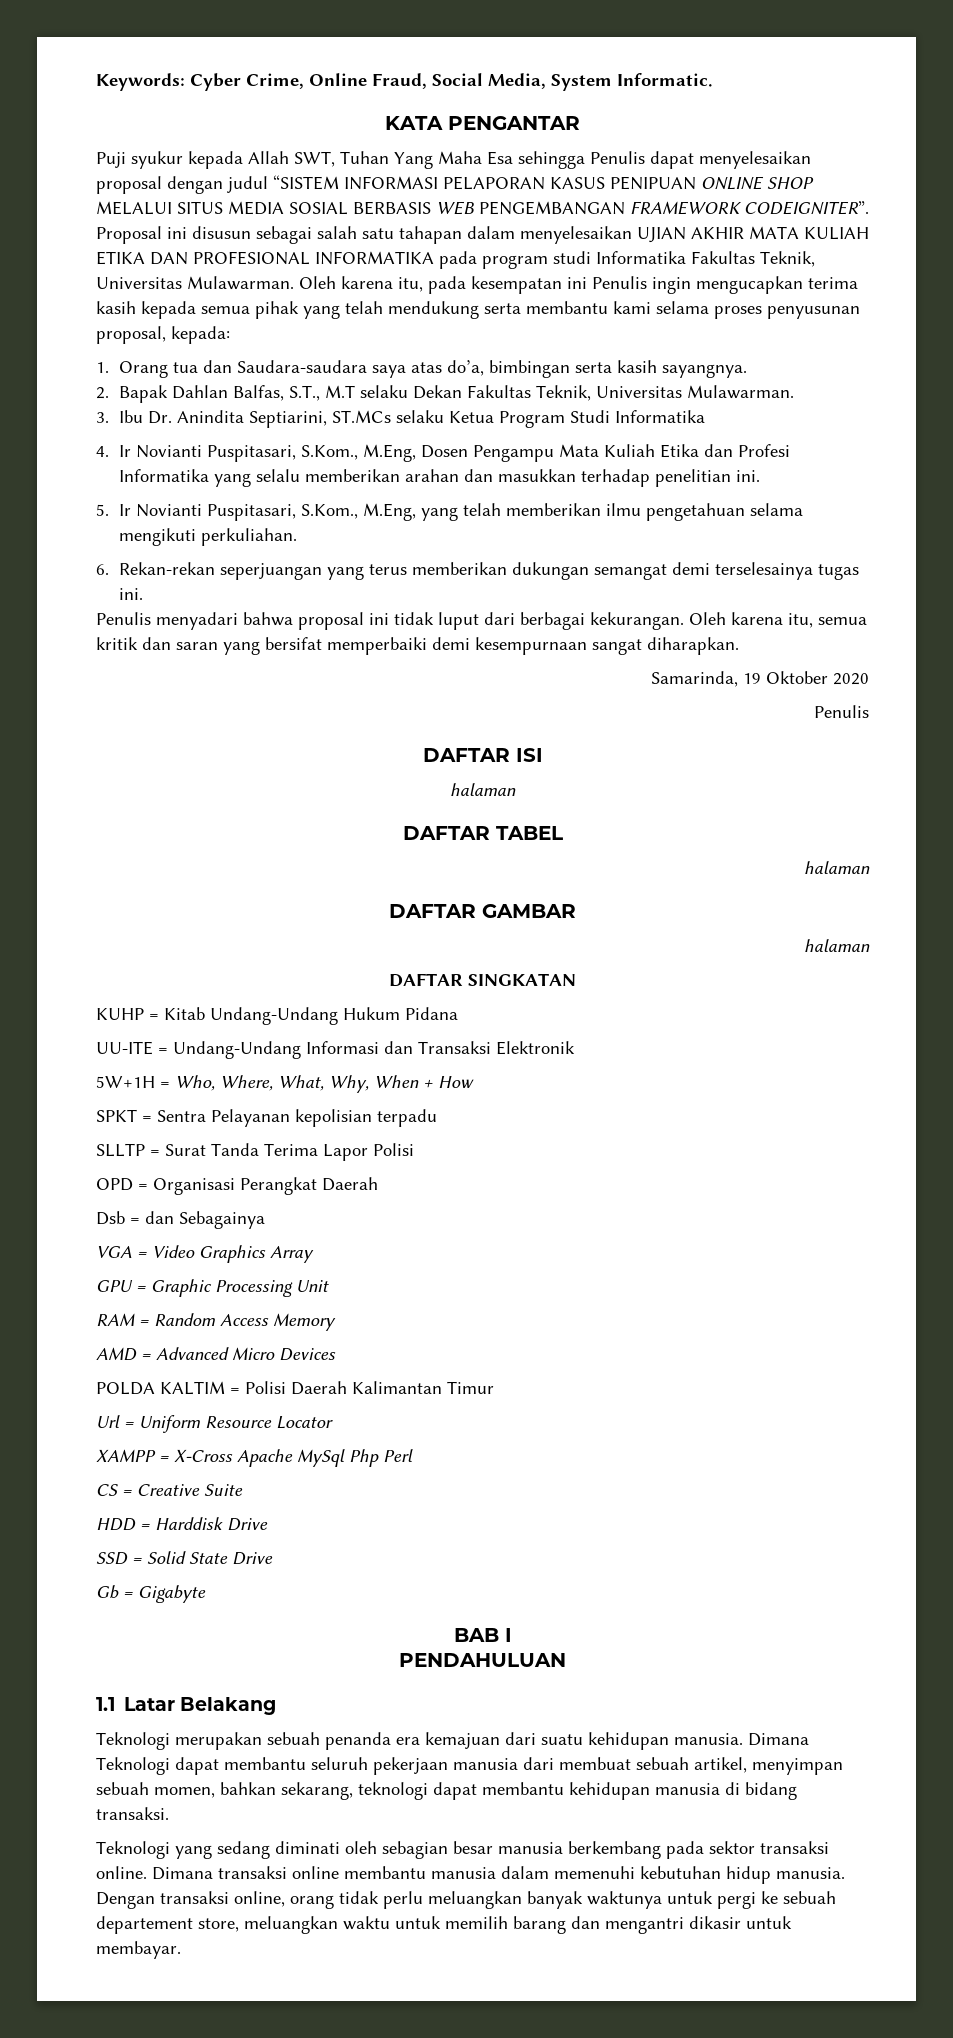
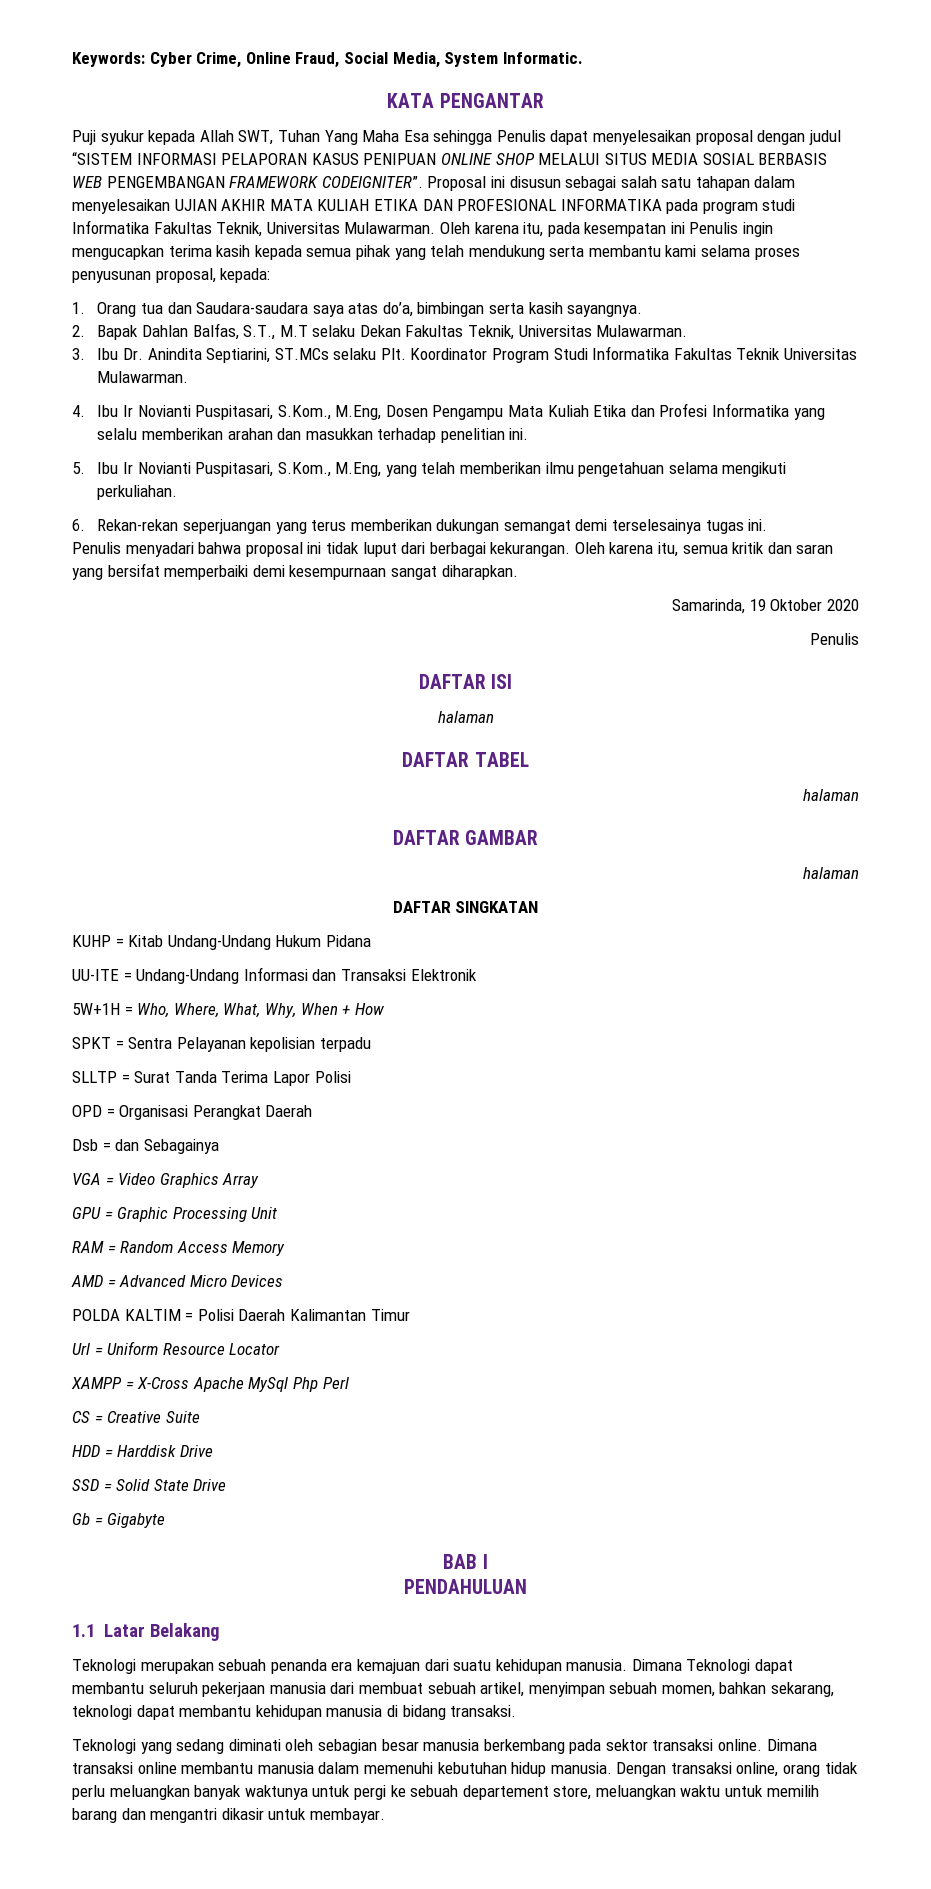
[448,411,494,423] Ketua -> [380,348,488,360] Plt. Koordinator
(705, 416) none -> [673,348,858,360] [97,371,189,383] Fakultas Teknik Universitas Mulawarman.
(109, 451) none -> [97,405,119,417] Ibu
(109, 510) none -> [97,462,119,474] Ibu

